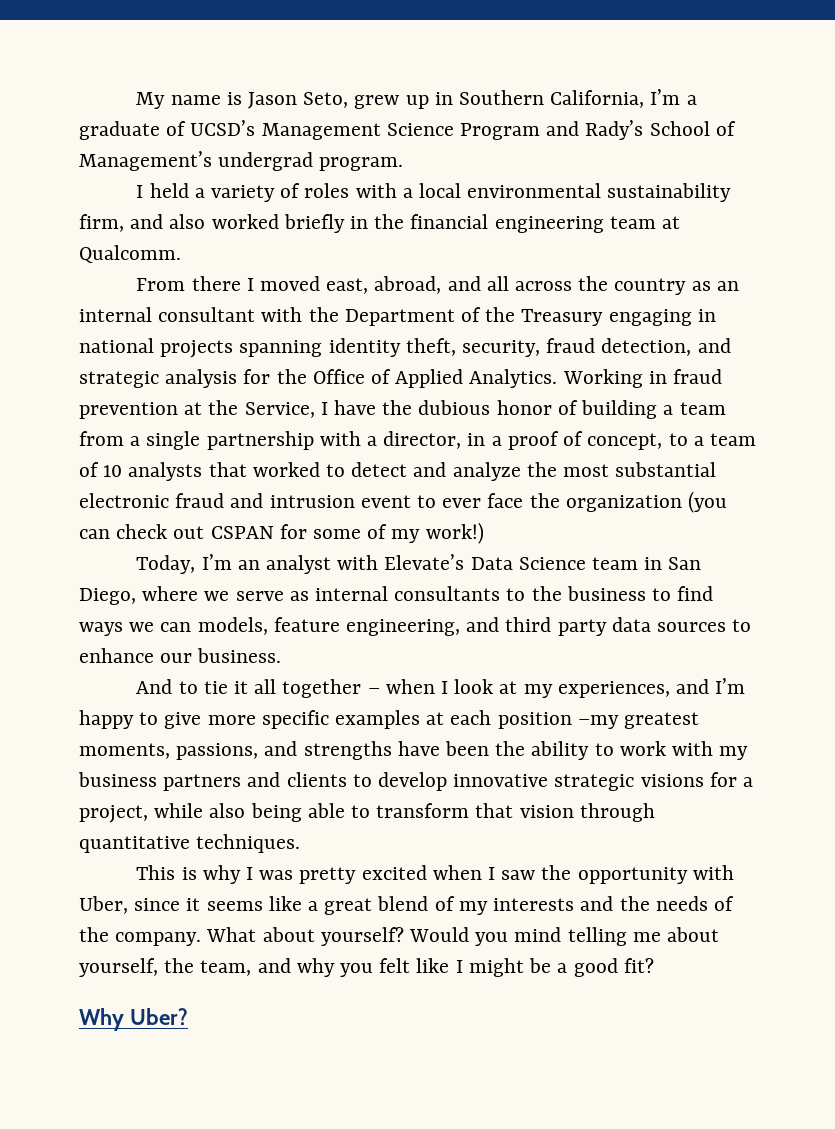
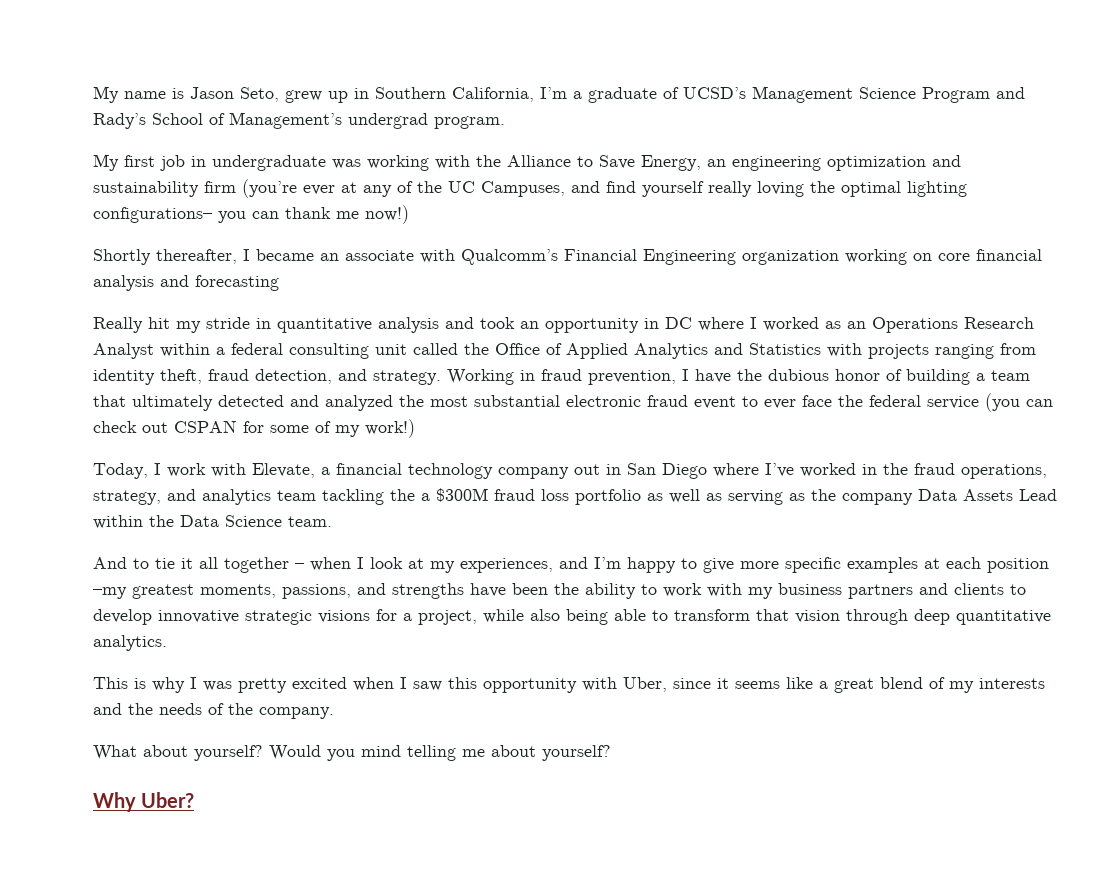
[136,183,732,202] [79,214,681,233] [79,245,181,263] [136,276,739,295] [79,307,716,326] [79,338,731,358] [79,369,723,388] [79,400,315,419] I held a variety of roles with a local environmental sustainability firm, and also worked briefly in the financial engineering team at Qualcomm. // From there I moved east, abroad, and all across the country as an internal consultant with the Department of the Treasury engaging in national projects spanning identity theft, security, fraud detection, and strategic analysis for the Office of Applied Analytics. Working in fraud prevention at the Service, -> [93,154,961,171] [93,179,967,198] [93,205,409,224] [93,249,1042,265] [93,275,279,291] [93,317,1034,333] [93,343,1036,359] [93,369,676,385] My first job in undergraduate was working with the Alliance to Save Energy, an engineering optimization and sustainability firm (you’re ever at any of the UC Campuses, and find yourself really loving the optimal lighting configurations– you can thank me now!) // Shortly thereafter, I became an associate with Qualcomm’s Financial Engineering organization working on core financial analysis and forecasting // Really hit my stride in quantitative analysis and took an opportunity in DC where I worked as an Operations Research Analyst within a federal consulting unit called the Office of Applied Analytics and Statistics with projects ranging from identity theft, fraud detection, and strategy. Working in fraud prevention,
[79,431,756,450] [79,462,521,481] from a single partnership with a director, in a proof of concept, to a team of 10 analysts that worked to detect and analyze -> [93,395,393,411] that ultimately detected and analyzed
[230,493,355,508] and intrusion -> (688, 401) none
[565,495,682,512] organization -> [869,395,979,409] federal service
[201,554,702,574] [79,586,714,605] [79,617,752,636] [79,648,282,663] I’m an analyst with Elevate’s Data Science team in San Diego, where we serve as internal consultants to the business to find ways we can models, feature engineering, and third party data sources to enhance our business. -> [154,463,1047,479] [93,488,1057,505] [93,515,332,529] I work with Elevate, a financial technology company out in San Diego where I’ve worked in the fraud operations, strategy, and analytics team tackling the a $300M fraud loss portfolio as well as serving as the company Data Assets Lead within the Data Science team.
[79,834,301,853] quantitative techniques. -> [914,609,1051,625] [93,635,167,651] deep quantitative analytics.
[541,865,572,880] the -> [448,677,477,689] this
(202, 939) none -> (334, 713) //
[79,958,654,977] yourself, the team, and why you felt like I might be a good fit? -> [542,745,611,761] yourself?

